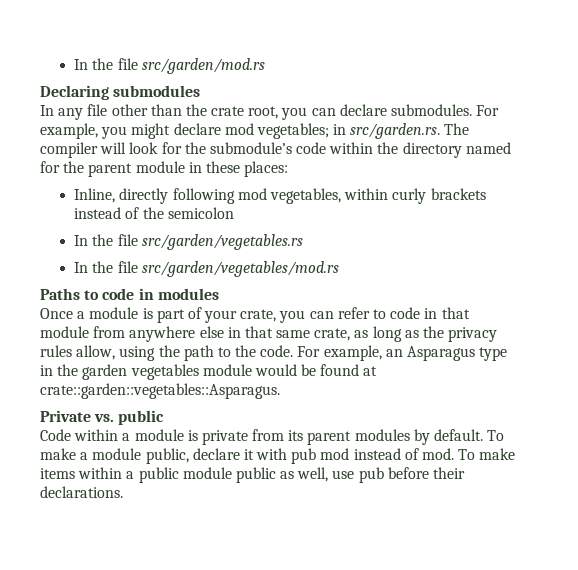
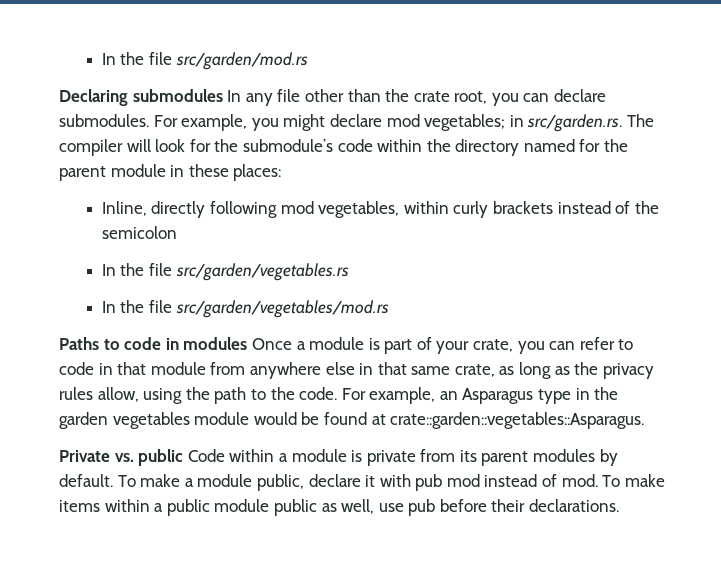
(201, 91) // -> (223, 95) none
(219, 294) // -> (248, 343) none
(165, 417) // -> (184, 457) none

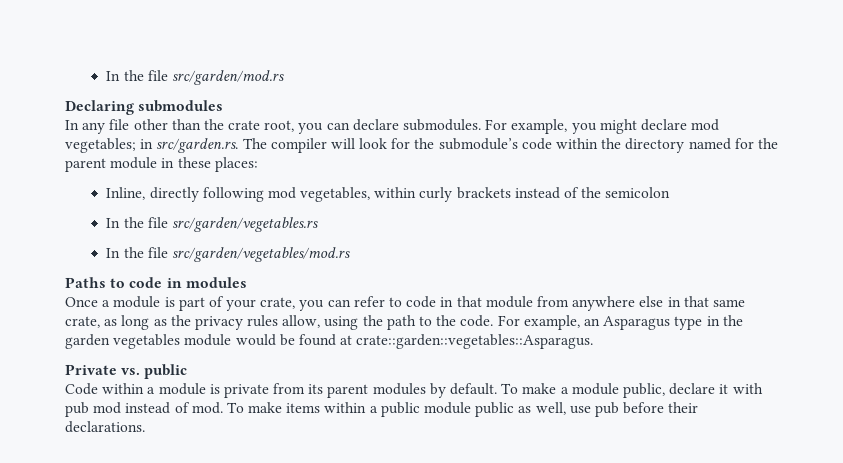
(223, 95) none -> (224, 106) //
(248, 343) none -> (247, 282) //
(184, 457) none -> (188, 371) //

